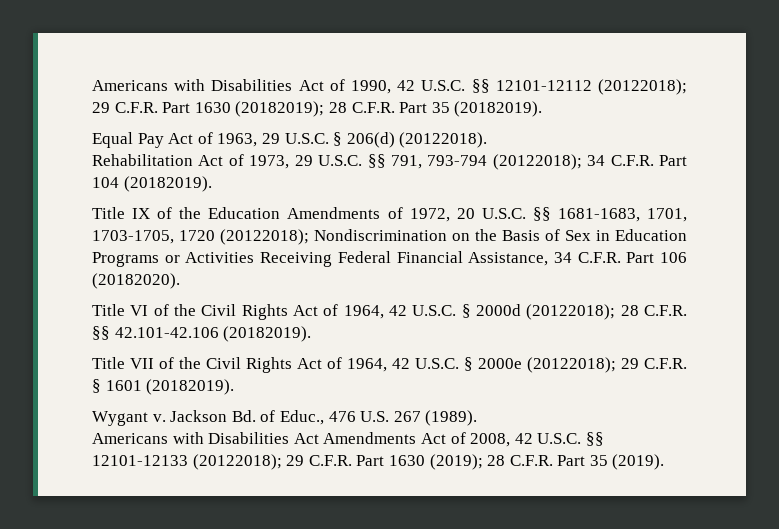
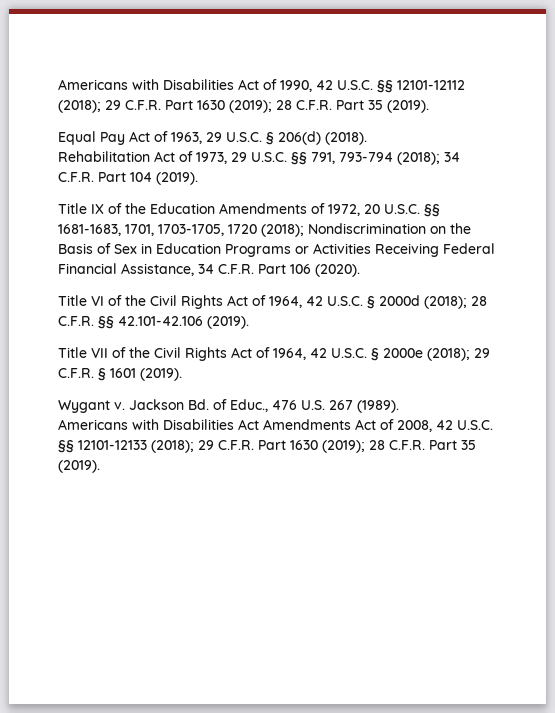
[598,79,687,95] [92,101,543,117] (20122018); 29 C.F.R. Part 1630 (20182019); 28 C.F.R. Part 35 (20182019). -> [58,100,429,113] (2018); 29 C.F.R. Part 1630 (2019); 28 C.F.R. Part 35 (2019).
[399,132,488,148] (20122018). -> [325,132,367,145] (2018).
[492,154,582,170] (20122018); -> [397,152,440,165] (2018);
[123,176,212,192] (20182019). -> [156,172,198,185] (2019).
[220,229,309,245] (20122018); -> [261,224,304,237] (2018);
[92,273,180,289] (20182020). -> [315,264,360,277] (2020).
[526,304,616,320] (20122018); -> [424,296,467,309] (2018);
[223,326,312,342] (20182019). -> [207,316,249,329] (2019).
[527,357,616,373] (20122018); -> [427,348,470,361] (2018);
[146,379,235,395] (20182019). -> [140,368,182,381] (2019).
[192,454,282,470] (20122018); -> [151,440,194,453] (2018);

